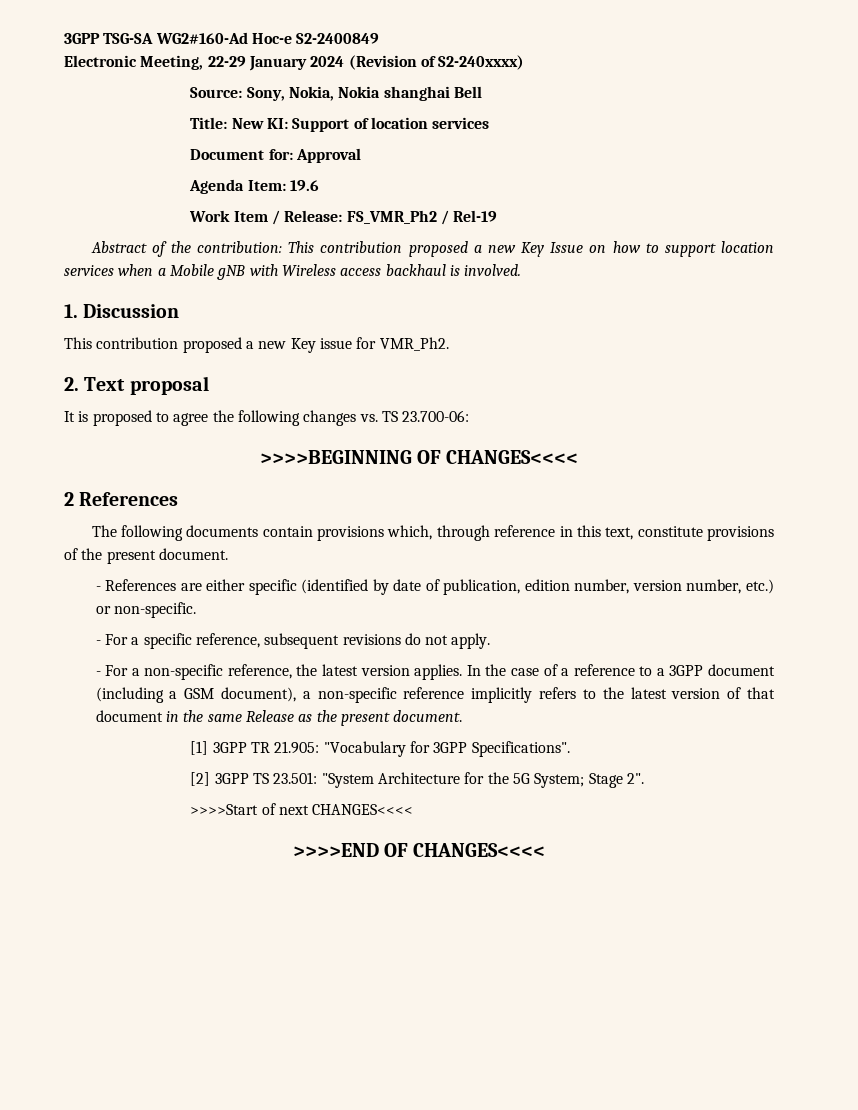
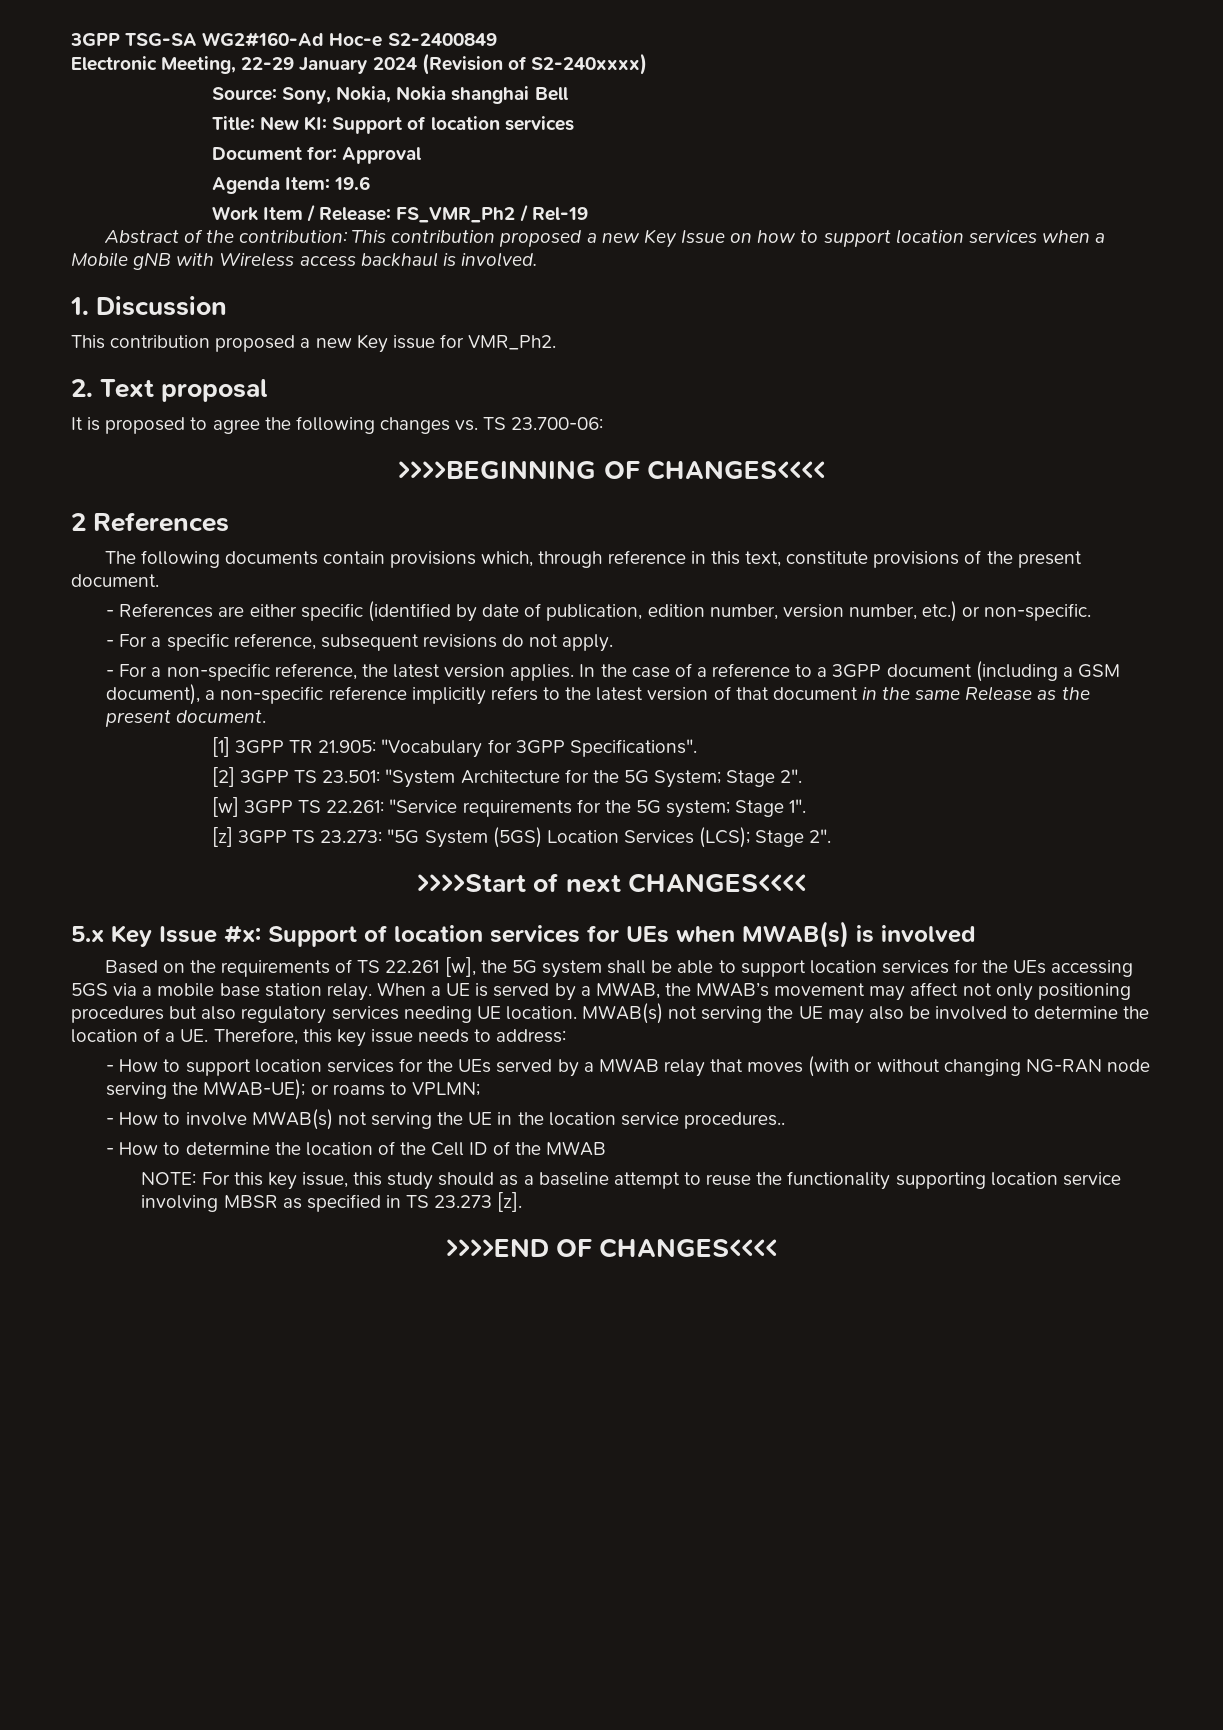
[190,803,414,815] >>>>Start of next CHANGES<<<< -> [211,797,807,818] [211,827,832,848] [417,873,806,893] [71,921,976,948] [104,957,1134,978] [71,982,1131,1001] [71,1003,1150,1024] [71,1028,567,1047] [106,1056,1150,1077] [106,1079,480,1100] [106,1109,785,1130] [106,1141,606,1156] [141,1171,1121,1190] [141,1192,523,1212] [w] 3GPP TS 22.261: "Service requirements for the 5G system; Stage 1". // [z] 3GPP TS 23.273: "5G System (5GS) Location Services (LCS); Stage 2". // >>>>Start of next CHANGES<<<< // 5.x Key Issue #x: Support of location services for UEs when MWAB(s) is involved // Based on the requirements of TS 22.261 [w], the 5G system shall be able to support location services for the UEs accessing 5GS via a mobile base station relay. When a UE is served by a MWAB, the MWAB’s movement may affect not only positioning procedures but also regulatory services needing UE location. MWAB(s) not serving the UE may also be involved to determine the location of a UE. Therefore, this key issue needs to address: // - How to support location services for the UEs served by a MWAB relay that moves (with or without changing NG-RAN node serving the MWAB-UE); or roams to VPLMN; // - How to involve MWAB(s) not serving the UE in the location service procedures.. // - How to determine the location of the Cell ID of the MWAB // NOTE: For this key issue, this study should as a baseline attempt to reuse the functionality supporting location service involving MBSR as specified in TS 23.273 [z].

